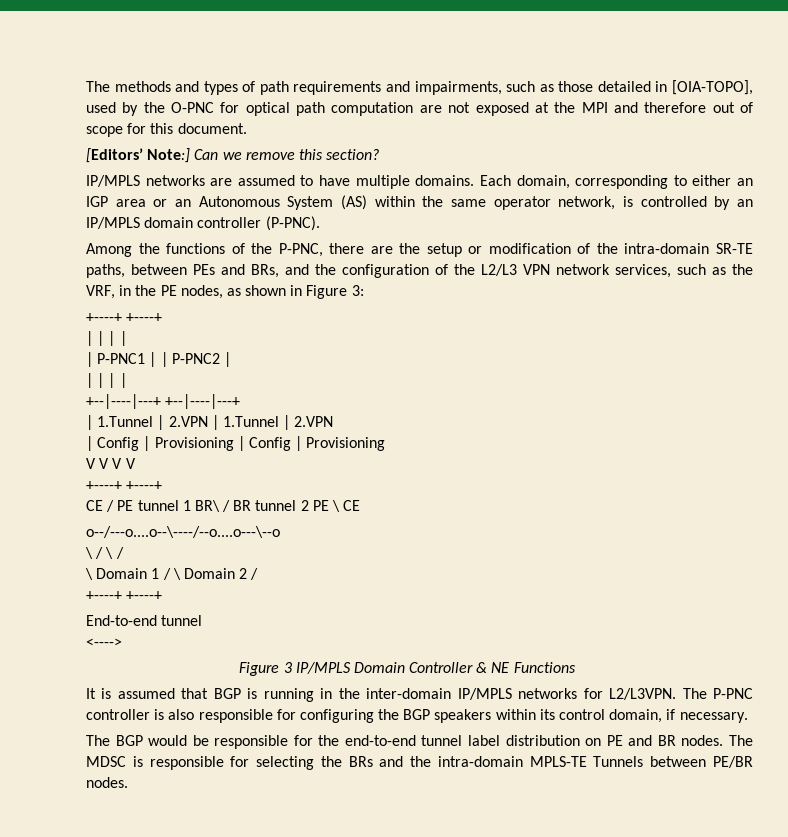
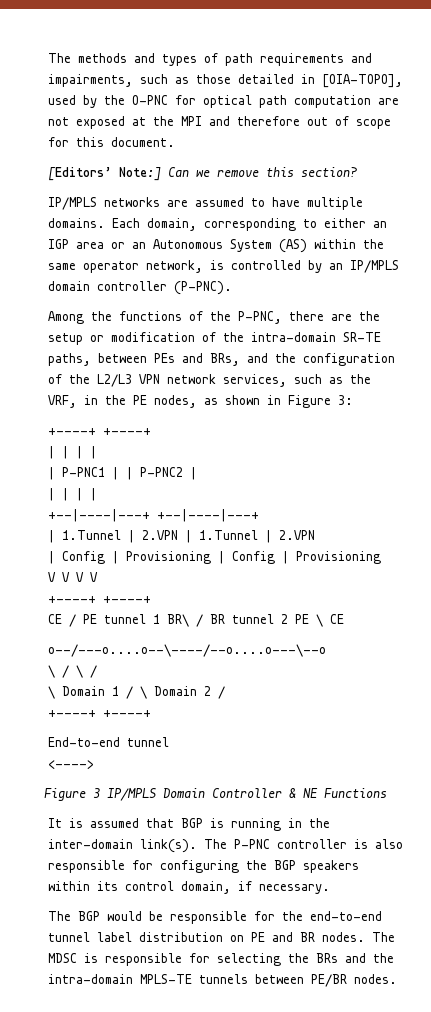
[457,688,677,700] IP/MPLS networks for L2/L3VPN. -> [139,839,197,853] link(s).
[593,756,644,767] Tunnels -> [198,974,248,984] tunnels

